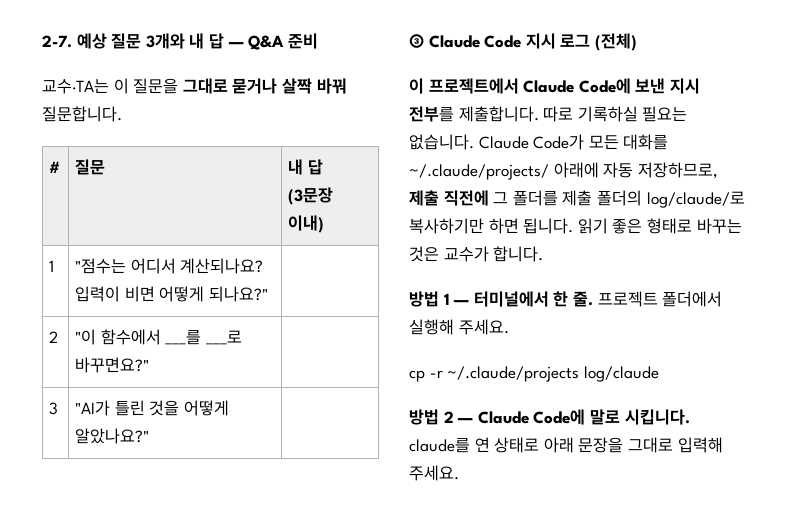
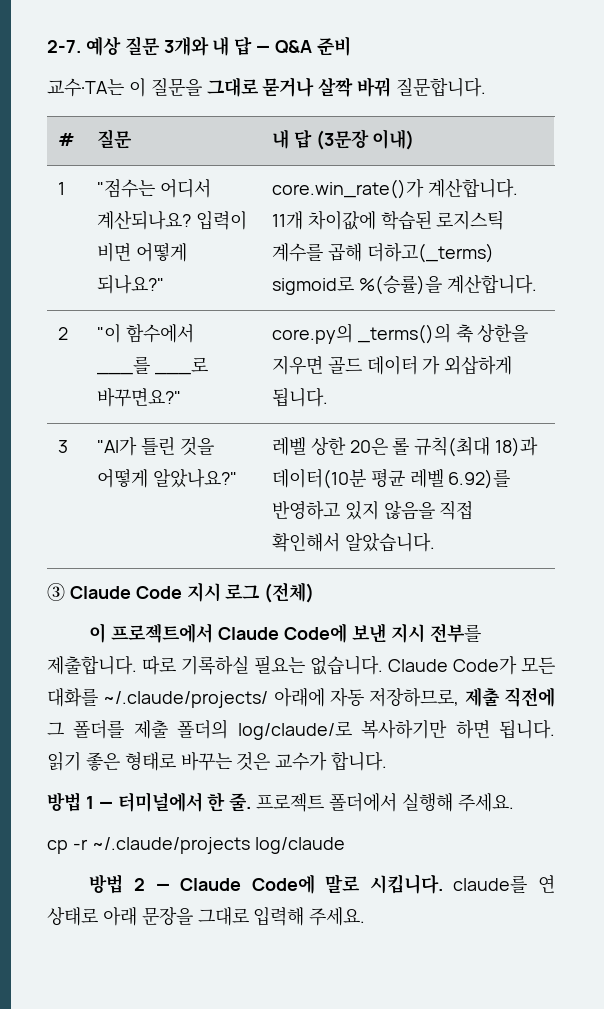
(268, 294) none -> [271,178,518,199] [271,210,505,230] [271,243,494,263] [271,274,537,295] core.win_rate()가 계산합니다. 11개 차이값에 학습된 로지스틱 계수를 곱해 더하고(_terms) sigmoid로 %(승률)을 계산합니다.
(150, 365) none -> [271,323,529,344] [271,355,513,375] [271,387,328,407] core.py의 _terms()의 축 상한을 지우면 골드 데이터 가 외삽하게 됩니다.
(150, 436) none -> [271,436,539,457] [271,468,511,489] [271,500,474,520] [271,532,435,552] 레벨 상한 20은 롤 규칙(최대 18)과 데이터(10분 평균 레벨 6.92)를 반영하고 있지 않음을 직접 확인해서 알았습니다.

